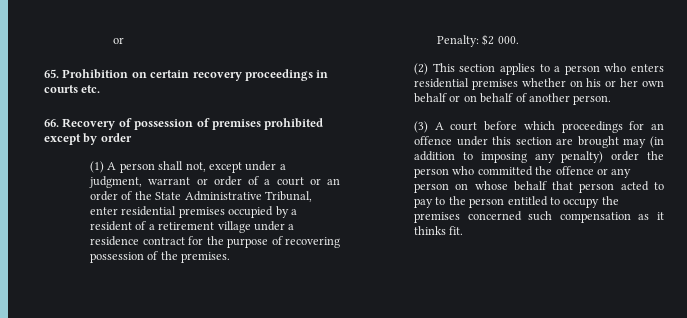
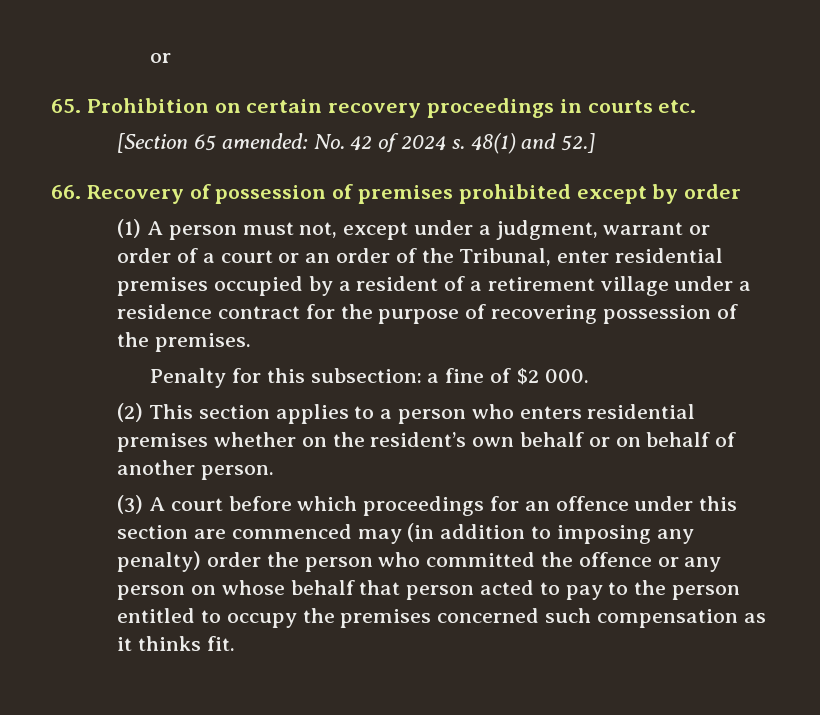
(101, 89) none -> [117,133,596,154] // [Section 65 amended: No. 42 of 2024 s. 48(1) and 52.]
[158,161,184,170] shall -> [242,222,294,235] must
[155,191,262,201] State Administrative -> (454, 255) none
[437,35,480,47] Penalty: -> [150,368,512,388] Penalty for this subsection: a fine of
[586,78,639,87] his or her -> [332,432,467,447] the resident’s
[577,136,619,148] brought -> [231,524,352,539] commenced

